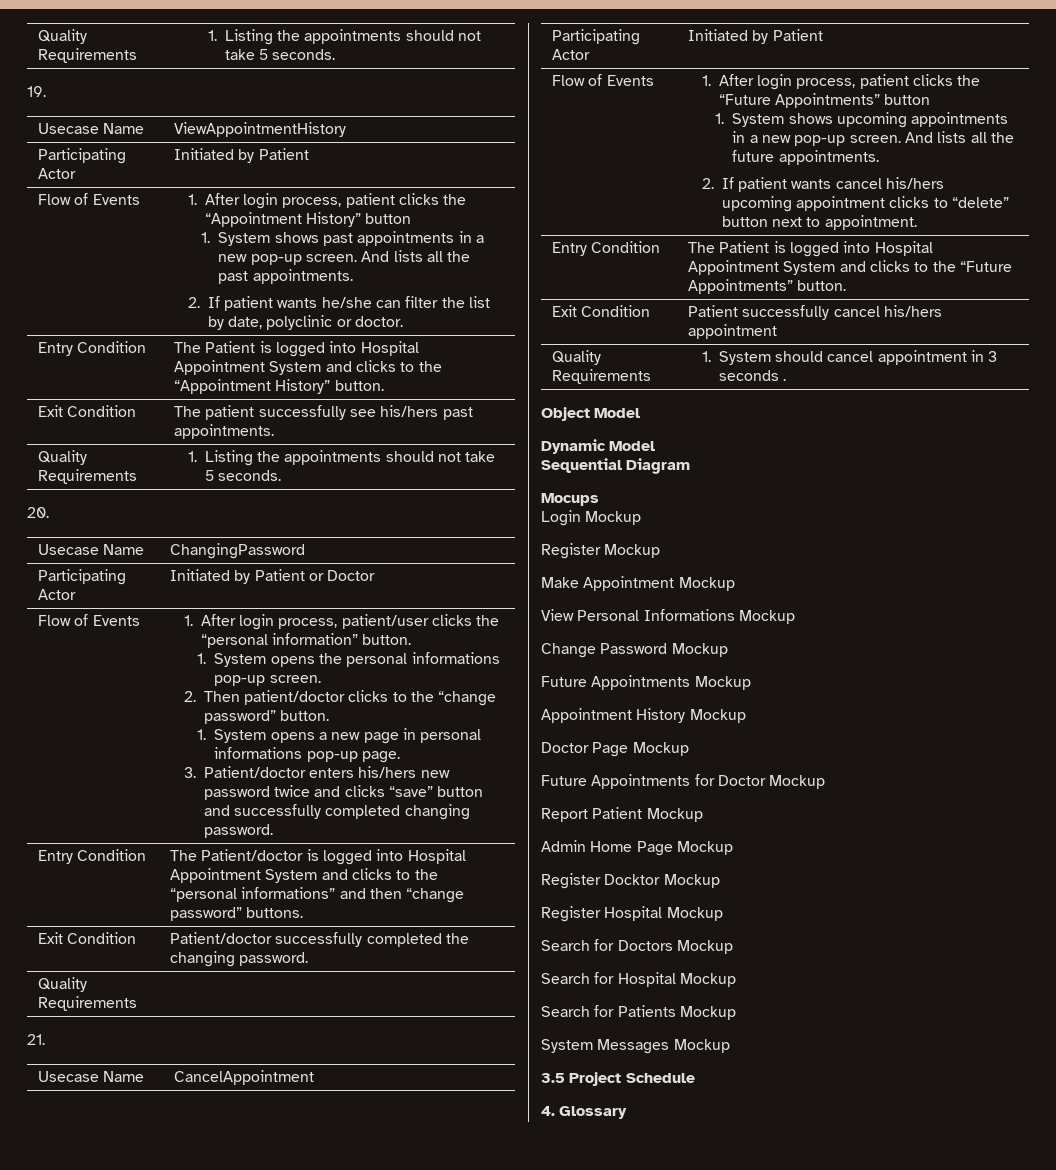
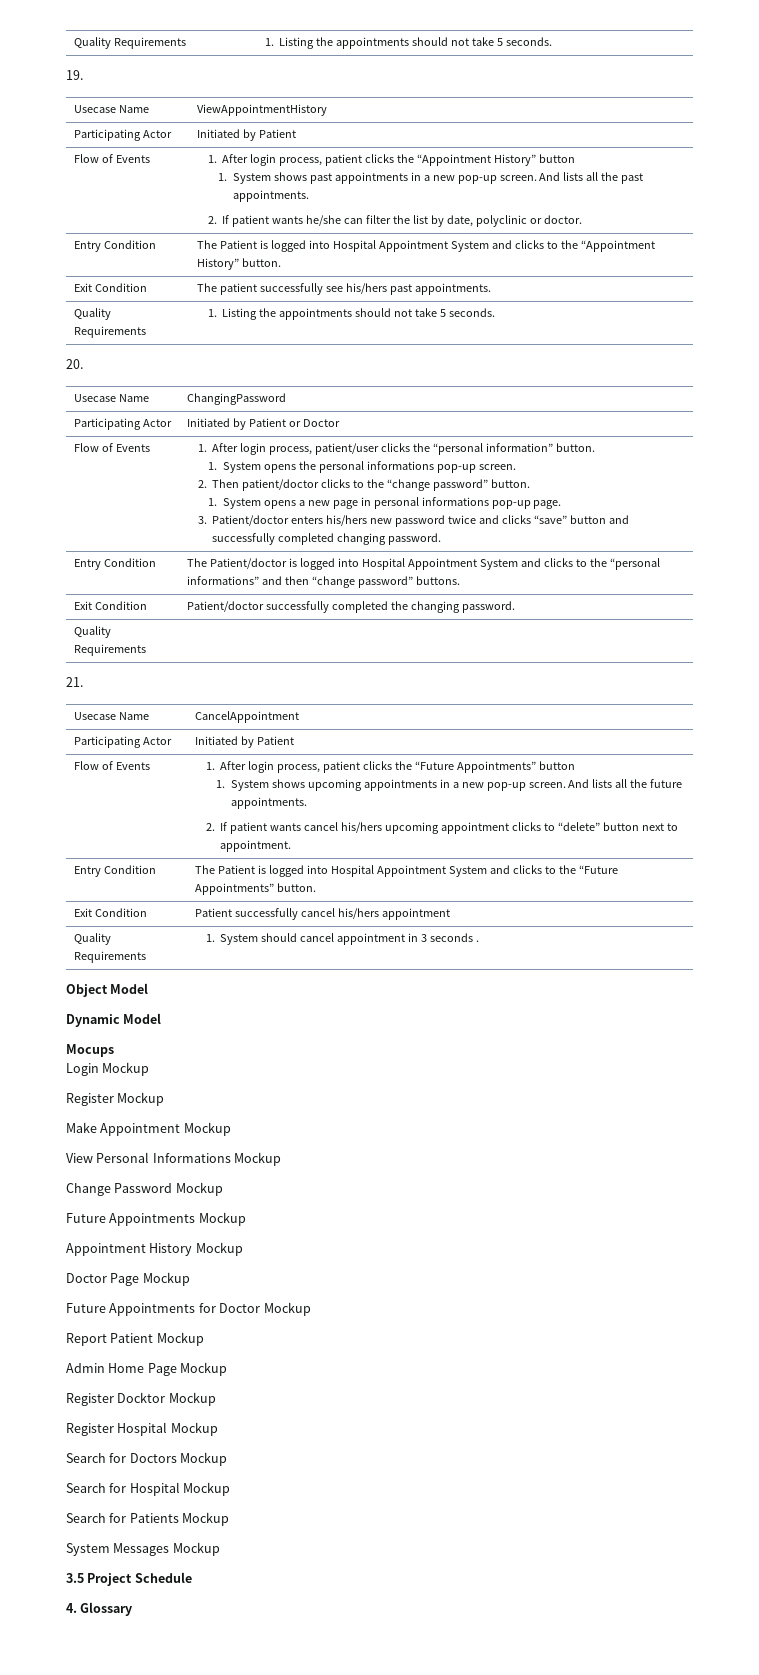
[541,458,691,474] // Sequential Diagram -> (162, 1018) none

